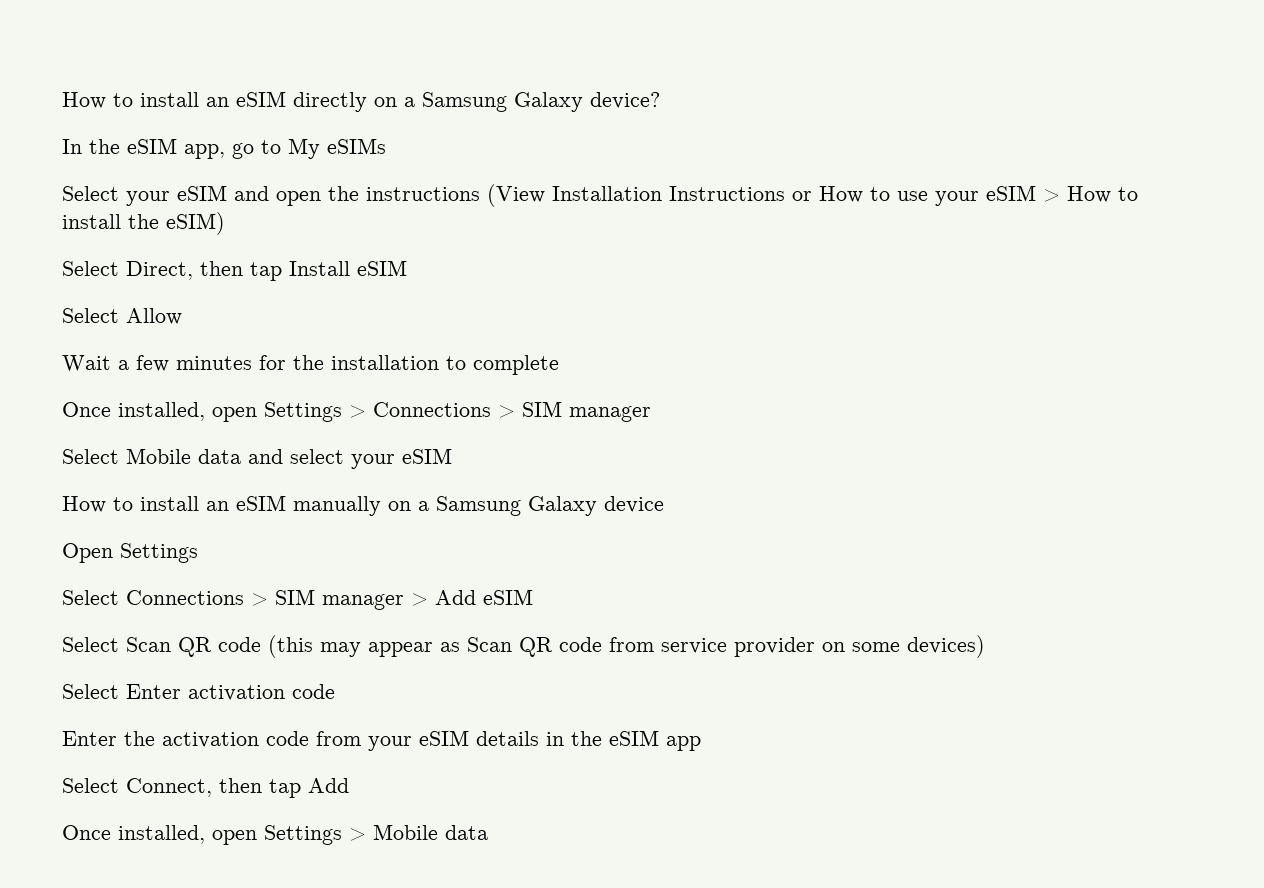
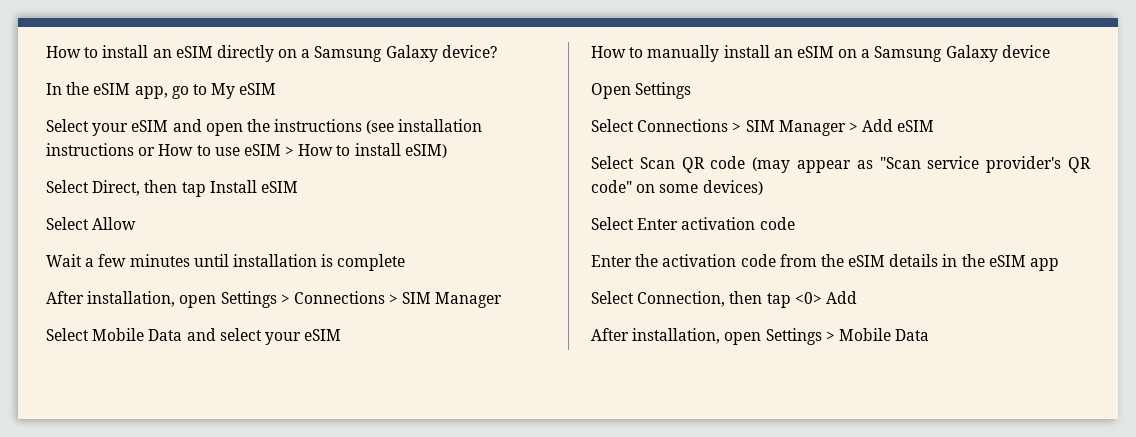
[327,138,386,154] eSIMs -> [239,83,277,95] eSIM
[487,184,785,207] (View Installation Instructions -> [366,119,483,134] [46,143,134,156] (see installation instructions
[935,191,979,206] your -> (240, 151) none
[128,214,159,229] the -> (401, 149) none
[259,355,466,370] for the installation to -> [193,254,334,267] until installation is
[62,402,205,421] Once installed, -> [46,291,176,307] After installation,
[569,406,651,422] manager -> [435,292,503,308] Manager
[198,449,241,464] data -> [148,329,183,341] Data
[140,495,381,516] install an eSIM manually -> [647,45,834,62] manually install an eSIM
[322,594,404,610] manager -> [778,120,846,136] Manager
[268,635,815,658] (this may appear as Scan QR code from service provider -> [752,156,1091,173] [591,180,632,193] (may appear as "Scan service provider's QR code"
[368,736,412,751] your -> [820,254,844,267] the
[126,778,301,798] Connect, then tap -> [637,291,822,308] Connection, then tap <0>
[62,825,205,844] Once installed, -> [591,328,721,344] After installation,
[445,825,488,840] data -> [895,329,930,341] Data

